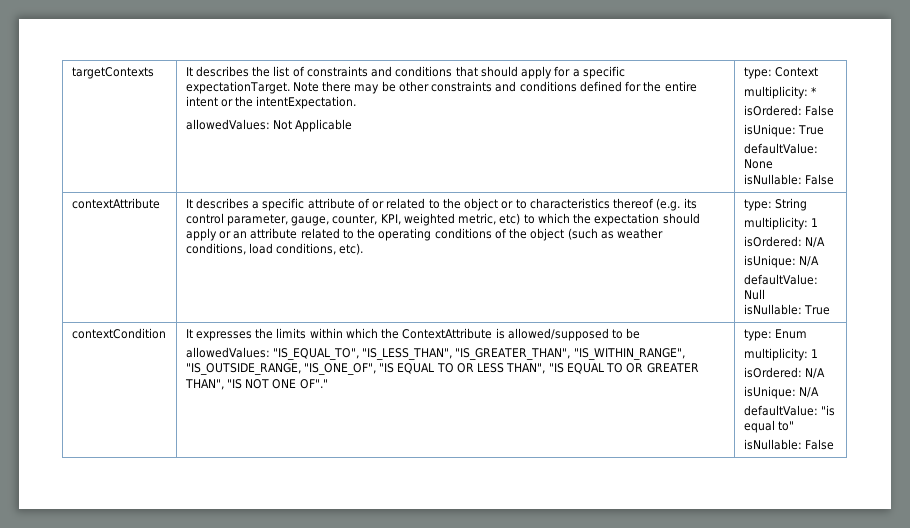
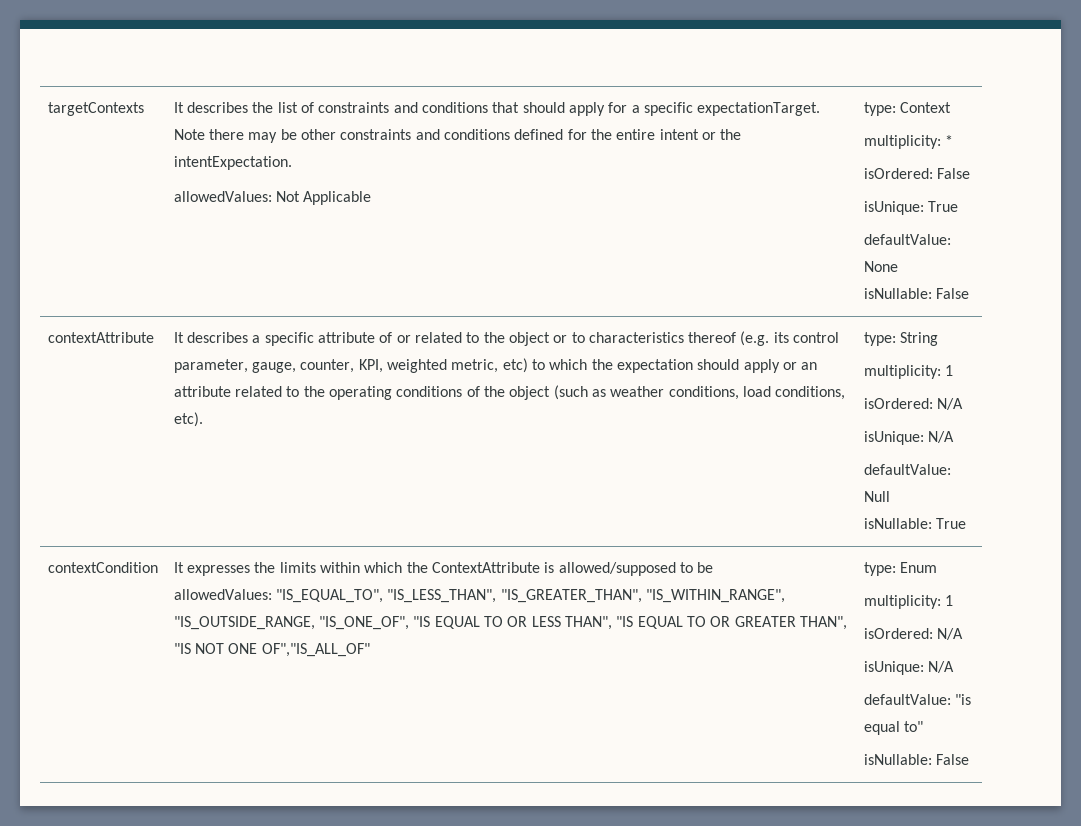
[299,379,328,389] OF"." -> [261,643,370,657] OF","IS_ALL_OF"

